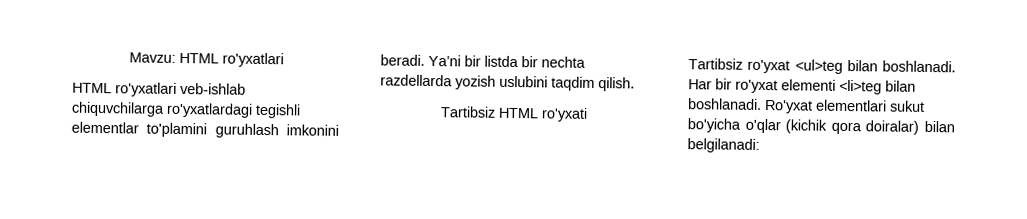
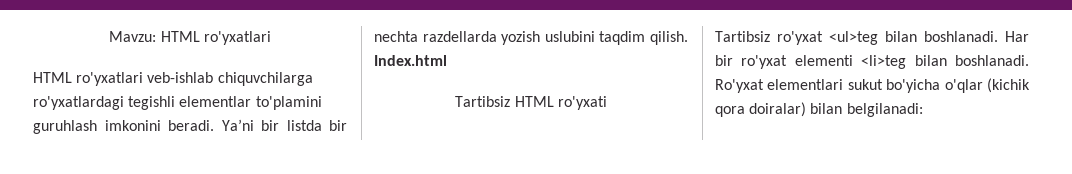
(635, 84) none -> [374,55,447,66] Index.html

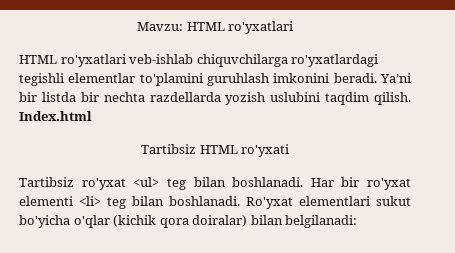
[829,31,878,45] <ul>teg -> [133,177,186,190] <ul> teg
[861,55,907,69] <li>teg -> [79,196,126,209] <li> teg

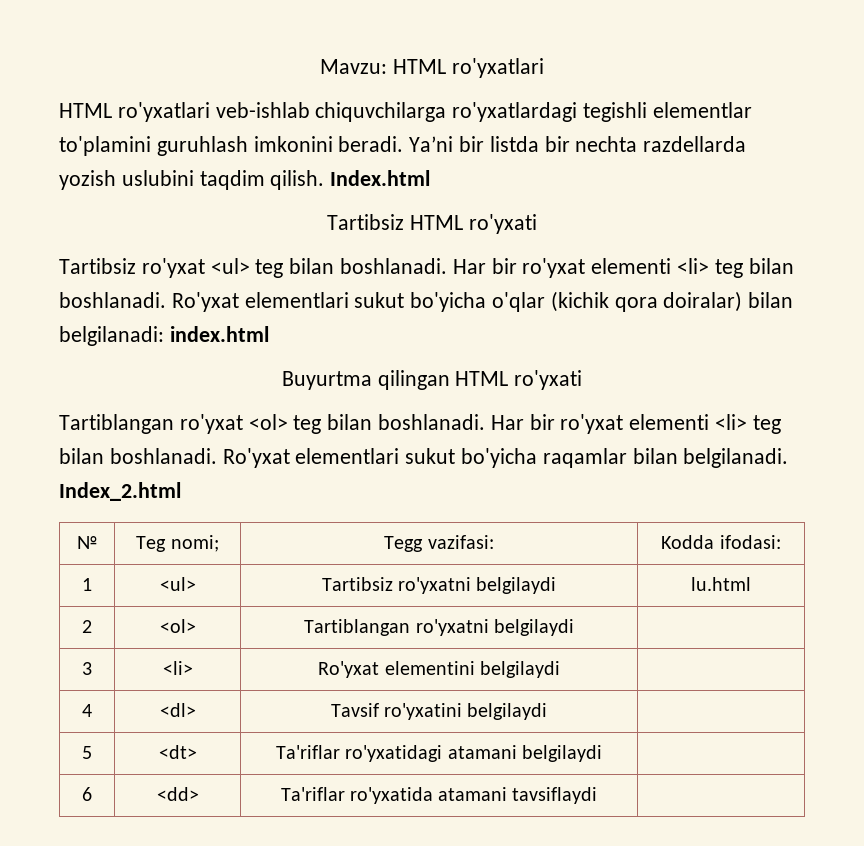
(358, 221) none -> [169,326,269,342] [281,370,583,390] [59,414,781,434] [59,448,789,468] [59,482,181,501] [76,536,98,549] [136,535,219,552] [384,535,494,552] [661,535,781,549] [82,578,92,591] [159,577,196,591] [321,577,557,594] [691,577,751,591] [82,620,92,633] [159,619,196,633] [304,619,574,636] [82,662,92,675] [162,661,193,675] [318,661,560,678] [82,704,92,717] [159,703,196,717] [330,703,548,720] [82,746,92,759] [158,745,197,759] [276,745,602,762] [82,787,92,801] [156,787,199,801] [280,787,598,804] index.html // Buyurtma qilingan HTML ro'yxati // Tartiblangan ro'yxat <ol> teg bilan boshlanadi. Har bir ro'yxat elementi <li> teg bilan boshlanadi. Ro'yxat elementlari sukut bo'yicha raqamlar bilan belgilanadi. Index_2.html // № | Teg nomi; | Tegg vazifasi: | Kodda ifodasi: // 1 | <ul> | Tartibsiz ro'yxatni belgilaydi | lu.html // 2 | <ol> | Tartiblangan ro'yxatni belgilaydi | // 3 | <li> | Ro'yxat elementini belgilaydi | // 4 | <dl> | Tavsif ro'yxatini belgilaydi | // 5 | <dt> | Ta'riflar ro'yxatidagi atamani belgilaydi | // 6 | <dd> | Ta'riflar ro'yxatida atamani tavsiflaydi |

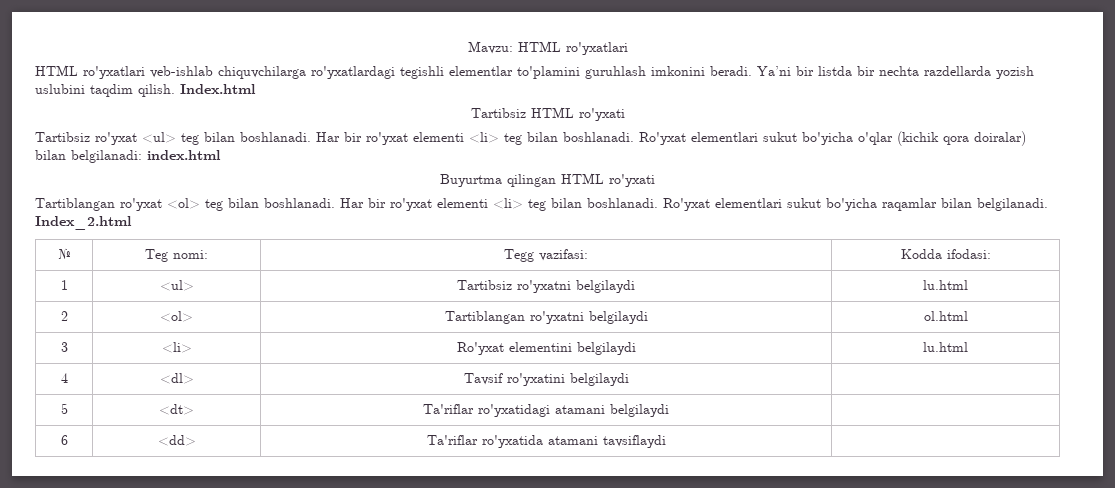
[170,535,219,552] nomi; -> [173,250,208,259] nomi:
(574, 627) none -> [923,311,968,321] ol.html
(560, 669) none -> [923,342,968,352] lu.html

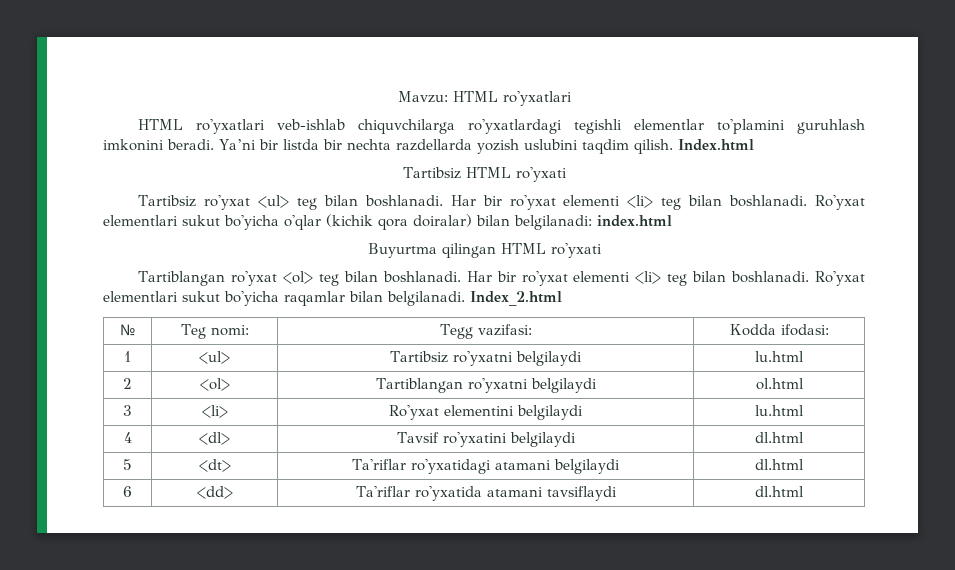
(629, 379) none -> [755,432,804,443] dl.html
(669, 410) none -> [755,459,804,470] dl.html
(666, 441) none -> [755,486,804,497] dl.html

